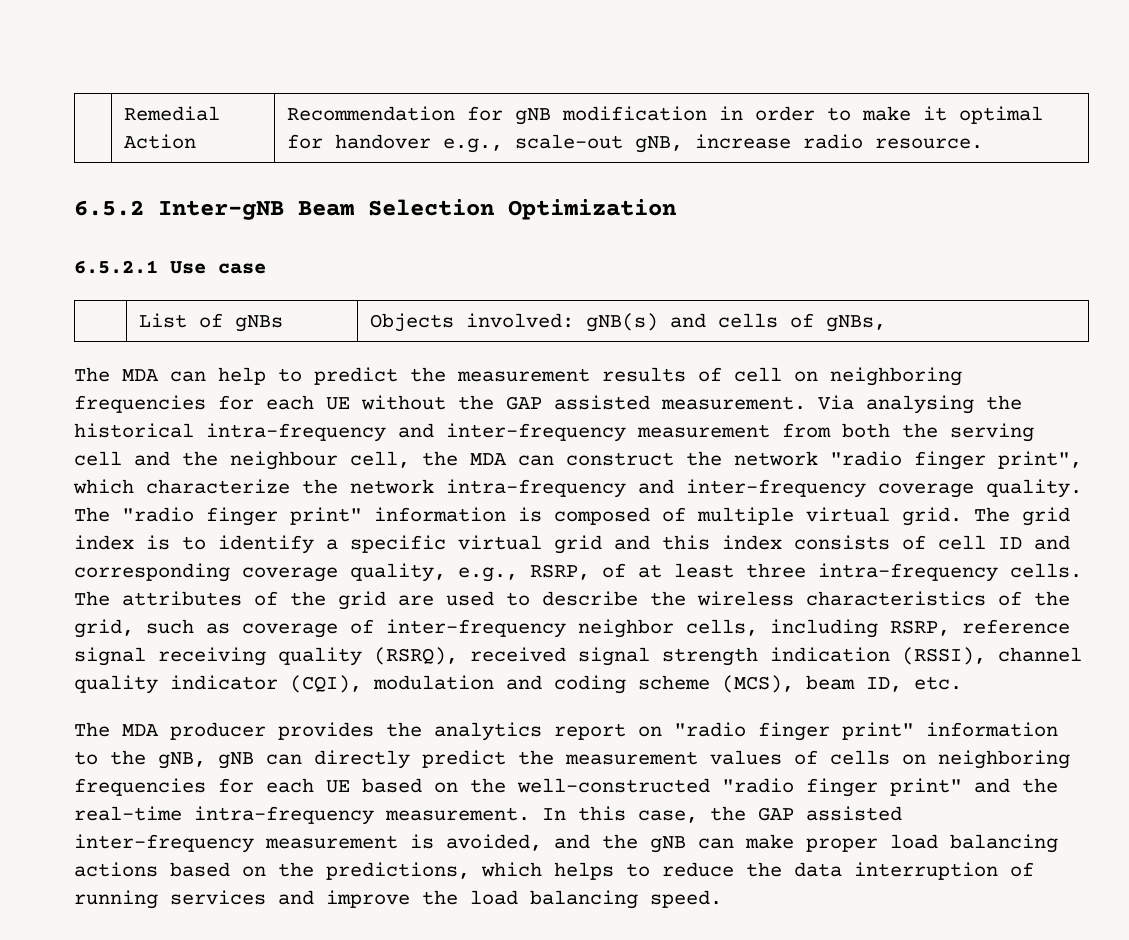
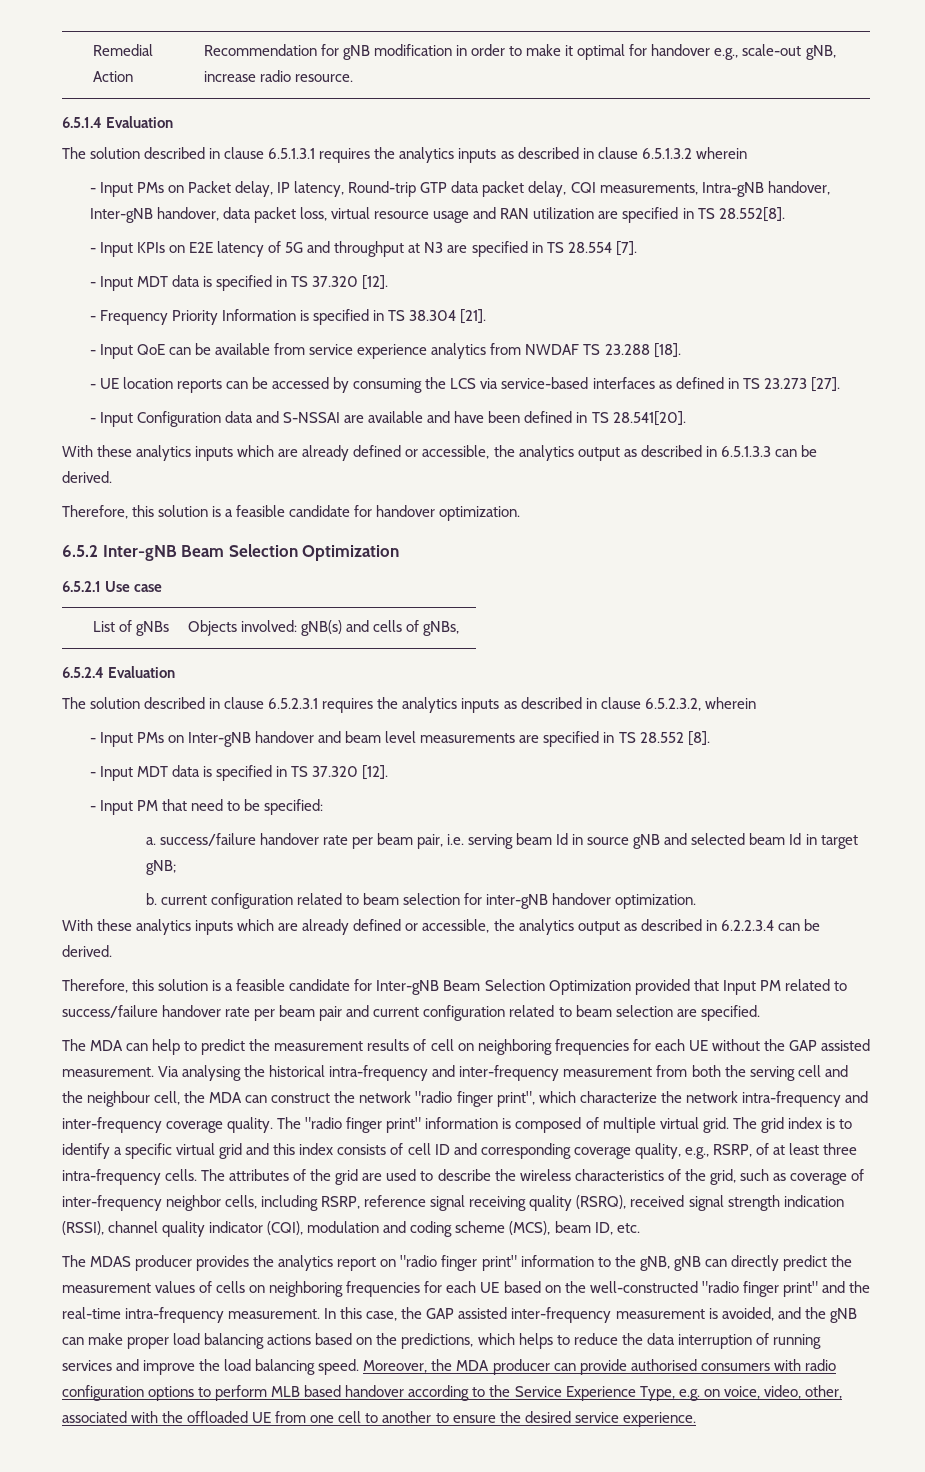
(984, 143) none -> [62,116,174,128] [62,147,747,163] [89,181,830,197] [89,207,785,223] [89,241,637,257] [89,275,389,291] [89,309,487,325] [89,343,681,359] [89,377,840,393] [89,411,686,427] [62,445,817,461] [62,471,112,483] [62,505,521,521] // 6.5.1.4 Evaluation // The solution described in clause 6.5.1.3.1 requires the analytics inputs as described in clause 6.5.1.3.2 wherein // - Input PMs on Packet delay, IP latency, Round-trip GTP data packet delay, CQI measurements, Intra-gNB handover, Inter-gNB handover, data packet loss, virtual resource usage and RAN utilization are specified in TS 28.552[8]. // - Input KPIs on E2E latency of 5G and throughput at N3 are specified in TS 28.554 [7]. // - Input MDT data is specified in TS 37.320 [12]. // - Frequency Priority Information is specified in TS 38.304 [21]. // - Input QoE can be available from service experience analytics from NWDAF TS 23.288 [18]. // - UE location reports can be accessed by consuming the LCS via service-based interfaces as defined in TS 23.273 [27]. // - Input Configuration data and S-NSSAI are available and have been defined in TS 28.541[20]. // With these analytics inputs which are already defined or accessible, the analytics output as described in 6.5.1.3.3 can be derived. // Therefore, this solution is a feasible candidate for handover optimization.
(887, 323) none -> [62,666,176,678] [62,697,756,713] [89,731,710,747] [89,765,389,781] [89,799,324,815] [145,833,858,849] [145,860,176,875] [145,893,697,909] [62,919,820,935] [62,945,112,957] [62,979,847,995] [62,1005,760,1021] // 6.5.2.4 Evaluation // The solution described in clause 6.5.2.3.1 requires the analytics inputs as described in clause 6.5.2.3.2, wherein // - Input PMs on Inter-gNB handover and beam level measurements are specified in TS 28.552 [8]. // - Input MDT data is specified in TS 37.320 [12]. // - Input PM that need to be specified: // a. success/failure handover rate per beam pair, i.e. serving beam Id in source gNB and selected beam Id in target gNB; // b. current configuration related to beam selection for inter-gNB handover optimization. // With these analytics inputs which are already defined or accessible, the analytics output as described in 6.2.2.3.4 can be derived. // Therefore, this solution is a feasible candidate for Inter-gNB Beam Selection Optimization provided that Input PM related to success/failure handover rate per beam pair and current configuration related to beam selection are specified.
[122,724,159,736] MDA -> [90,1256,132,1267] MDAS
(722, 899) none -> [363,1359,836,1375] [62,1385,842,1401] [62,1411,696,1427] Moreover, the MDA producer can provide authorised consumers with radio configuration options to perform MLB based handover according to the Service Experience Type, e.g. on voice, video, other, associated with the offloaded UE from one cell to another to ensure the desired service experience.

